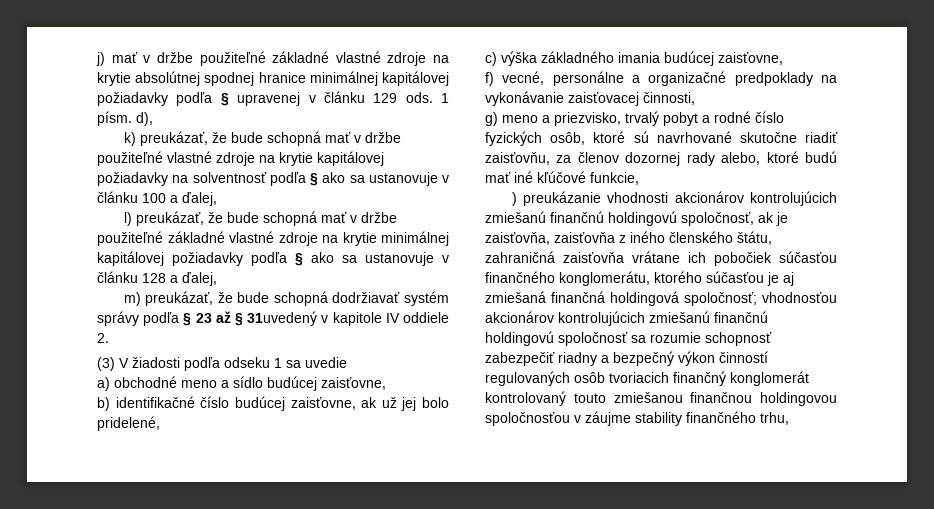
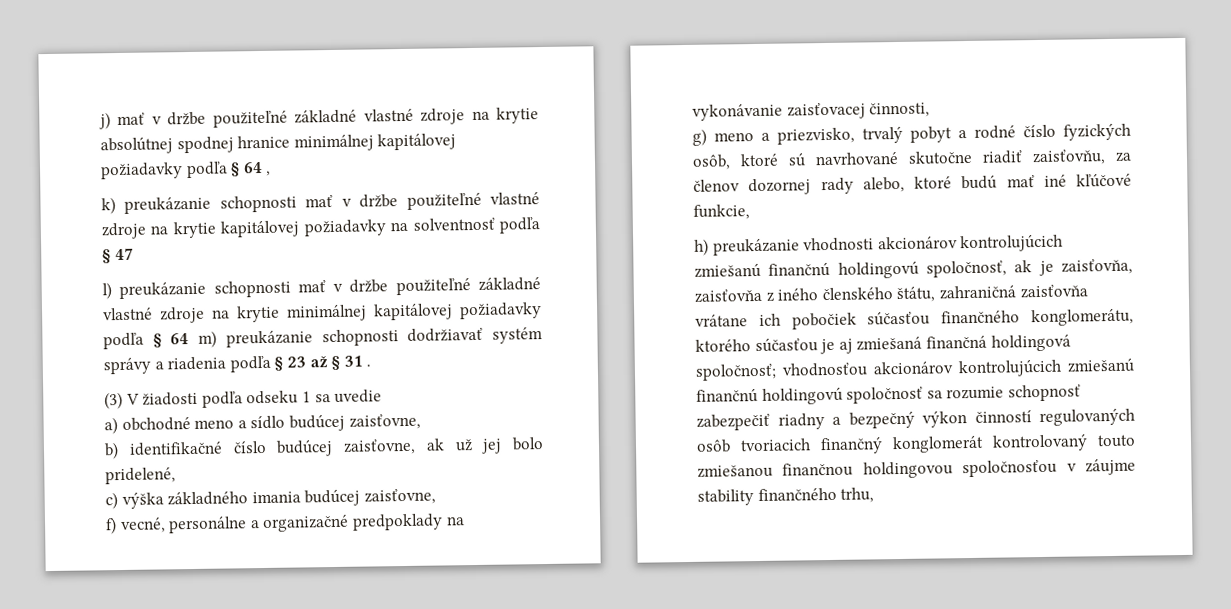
[237,91,449,106] [97,111,153,126] [123,131,321,146] upravenej v článku 129 ods. 1 písm. d), // k) preukázať, že bude schopná -> [242,161,272,176] [101,195,297,215] 64 , // k) preukázanie schopnosti
[322,172,449,186] [97,191,217,206] [123,211,317,226] ako sa ustanovuje v článku 100 a ďalej, // l) preukázať, že bude schopná -> [114,247,134,261] [102,280,291,300] 47 // l) preukázanie schopnosti
[311,252,449,266] [97,271,217,286] [123,291,328,306] ako sa ustanovuje v článku 128 a ďalej, // m) preukázať, že bude schopná -> [170,329,399,348] 64 m) preukázanie schopnosti
(139, 318) none -> [154,356,227,371] a riadenia
[247,311,449,326] [97,333,109,343] 31uvedený v kapitole IV oddiele 2. -> [343,355,372,367] 31 .
[511,192,517,206] ) -> [694,238,709,256] h)

